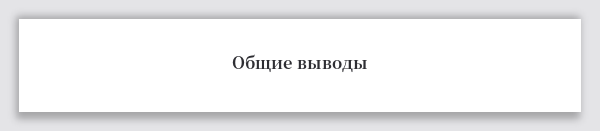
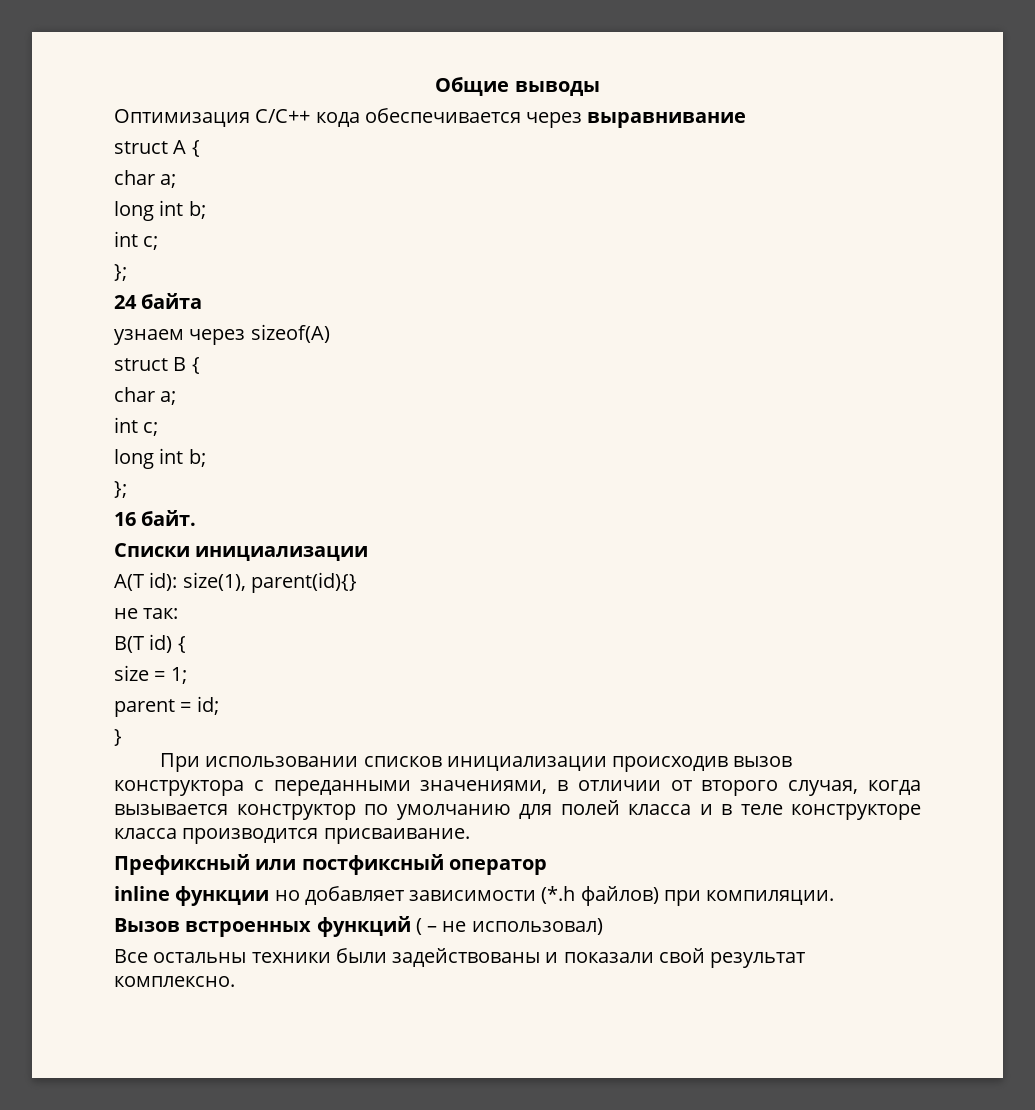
(368, 66) none -> [114,108,747,128] [114,140,200,157] [114,170,177,188] [114,200,206,221] [114,231,159,250] [114,264,127,281] [114,293,203,309] [114,324,330,345] [114,357,200,374] [114,387,177,405] [114,417,159,436] [114,448,206,469] [114,481,127,498] [114,510,197,526] [114,543,369,561] [114,572,357,593] [114,608,179,619] [114,634,186,653] [114,665,187,684] [114,696,219,717] [114,729,122,746] [160,753,793,772] [114,780,922,796] [114,800,921,820] [114,828,470,844] [114,854,547,875] [114,886,835,906] [114,916,603,937] [114,948,806,968] [114,976,235,987] // Оптимизация C/C++ кода обеспечивается через выравнивание // struct A { // char a; // long int b; // int c; // }; // 24 байта // узнаем через sizeof(A) // struct B { // char a; // int c; // long int b; // }; // 16 байт. // Списки инициализации // A(T id): size(1), parent(id){} // не так: // B(T id) { // size = 1; // parent = id; // } // При использовании списков инициализации происходив вызов конструктора с переданными значениями, в отличии от второго случая, когда вызывается конструктор по умолчанию для полей класса и в теле конструкторе класса производится присваивание. // Префиксный или постфиксный оператор // inline функции но добавляет зависимости (*.h файлов) при компиляции. // Вызов встроенных функций ( – не использовал) // Все остальны техники были задействованы и показали свой результат комплексно.

